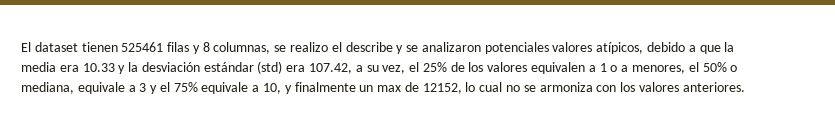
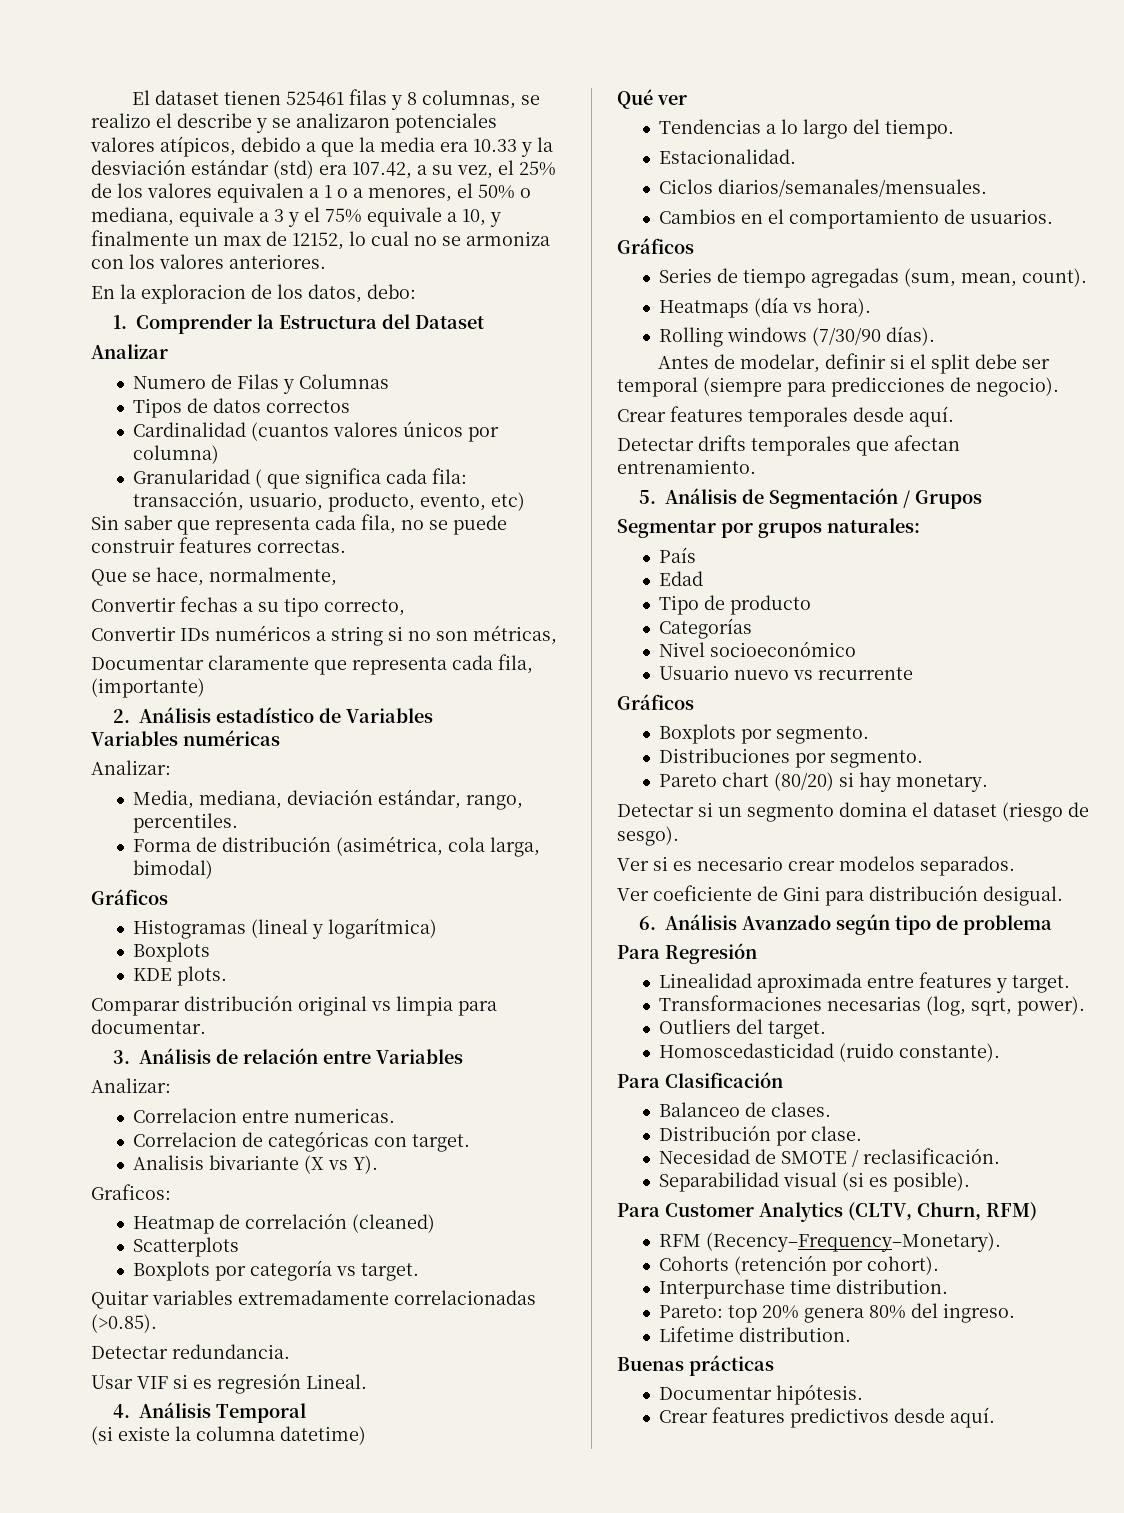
(745, 87) none -> [91,284,416,304] [113,314,485,334] [91,344,168,359] [133,374,390,394] [133,398,351,418] [133,421,500,442] [133,445,220,464] [133,468,468,489] [133,491,526,512] [91,514,507,535] [91,537,346,553] [91,567,337,586] [91,596,405,617] [91,625,557,646] [91,654,533,675] [91,678,205,698] [113,707,434,723] [91,730,280,746] [91,760,171,775] [133,789,524,810] [133,813,239,833] [133,836,541,857] [133,860,214,879] [91,889,168,905] [133,918,438,939] [133,942,211,962] [133,966,228,986] [91,995,497,1016] [91,1019,206,1034] [113,1048,464,1064] [91,1078,171,1093] [133,1108,396,1123] [133,1131,471,1152] [133,1155,379,1174] [91,1184,171,1200] [133,1213,436,1234] [133,1237,240,1257] [133,1260,420,1281] [91,1290,536,1309] [91,1314,157,1333] [91,1344,290,1359] [91,1373,367,1394] [113,1402,307,1423] [91,1426,366,1445] [617,89,687,109] [659,119,955,139] [659,149,797,164] [659,179,988,197] [659,209,1054,229] [617,238,694,254] [659,268,1088,288] [659,297,872,318] [659,326,936,347] [657,353,1050,374] [617,377,1059,397] [617,406,954,427] [617,435,960,456] [617,459,756,474] [639,488,983,509] [617,518,920,538] [659,547,697,563] [659,571,704,586] [659,595,812,615] [659,618,753,639] [659,641,857,657] [659,665,914,680] [617,694,694,710] [659,724,870,744] [659,748,924,768] [659,772,989,792] [617,802,1089,822] [617,826,679,846] [617,856,1015,876] [617,885,1063,906] [639,914,1053,935] [617,943,757,964] [659,972,1071,993] [659,995,1086,1016] [659,1019,827,1039] [659,1043,1001,1062] [617,1072,783,1088] [659,1102,832,1117] [659,1125,863,1146] [659,1148,1001,1167] [659,1172,971,1192] [617,1202,1037,1222] [659,1232,1002,1252] [659,1255,940,1276] [659,1279,949,1299] [659,1303,1016,1323] [659,1326,852,1342] [617,1355,774,1376] [659,1384,864,1405] [659,1407,996,1428] // En la exploracion de los datos, debo: // 1. Comprender la Estructura del Dataset // Analizar // Numero de Filas y Columnas // Tipos de datos correctos // Cardinalidad (cuantos valores únicos por columna) // Granularidad ( que significa cada fila: transacción, usuario, producto, evento, etc) // Sin saber que representa cada fila, no se puede construir features correctas. // Que se hace, normalmente, // Convertir fechas a su tipo correcto, // Convertir IDs numéricos a string si no son métricas, // Documentar claramente que representa cada fila, (importante) // 2. Análisis estadístico de Variables // Variables numéricas // Analizar: // Media, mediana, deviación estándar, rango, percentiles. // Forma de distribución (asimétrica, cola larga, bimodal) // Gráficos // Histogramas (lineal y logarítmica) // Boxplots // KDE plots. // Comparar distribución original vs limpia para documentar. // 3. Análisis de relación entre Variables // Analizar: // Correlacion entre numericas. // Correlacion de categóricas con target. // Analisis bivariante (X vs Y). // Graficos: // Heatmap de correlación (cleaned) // Scatterplots // Boxplots por categoría vs target. // Quitar variables extremadamente correlacionadas (>0.85). // Detectar redundancia. // Usar VIF si es regresión Lineal. // 4. Análisis Temporal // (si existe la columna datetime) // Qué ver // Tendencias a lo largo del tiempo. // Estacionalidad. // Ciclos diarios/semanales/mensuales. // Cambios en el comportamiento de usuarios. // Gráficos // Series de tiempo agregadas (sum, mean, count). // Heatmaps (día vs hora). // Rolling windows (7/30/90 días). // Antes de modelar, definir si el split debe ser temporal (siempre para predicciones de negocio). // Crear features temporales desde aquí. // Detectar drifts temporales que afectan entrenamiento. // 5. Análisis de Segmentación / Grupos // Segmentar por grupos naturales: // País // Edad // Tipo de producto // Categorías // Nivel socioeconómico // Usuario nuevo vs recurrente // Gráficos // Boxplots por segmento. // Distribuciones por segmento. // Pareto chart (80/20) si hay monetary. // Detectar si un segmento domina el dataset (riesgo de sesgo). // Ver si es necesario crear modelos separados. // Ver coeficiente de Gini para distribución desigual. // 6. Análisis Avanzado según tipo de problema // Para Regresión // Linealidad aproximada entre features y target. // Transformaciones necesarias (log, sqrt, power). // Outliers del target. // Homoscedasticidad (ruido constante). // Para Clasificación // Balanceo de clases. // Distribución por clase. // Necesidad de SMOTE / reclasificación. // Separabilidad visual (si es posible). // Para Customer Analytics (CLTV, Churn, RFM) // RFM (Recency–Frequency–Monetary). // Cohorts (retención por cohort). // Interpurchase time distribution. // Pareto: top 20% genera 80% del ingreso. // Lifetime distribution. // Buenas prácticas // Documentar hipótesis. // Crear features predictivos desde aquí.

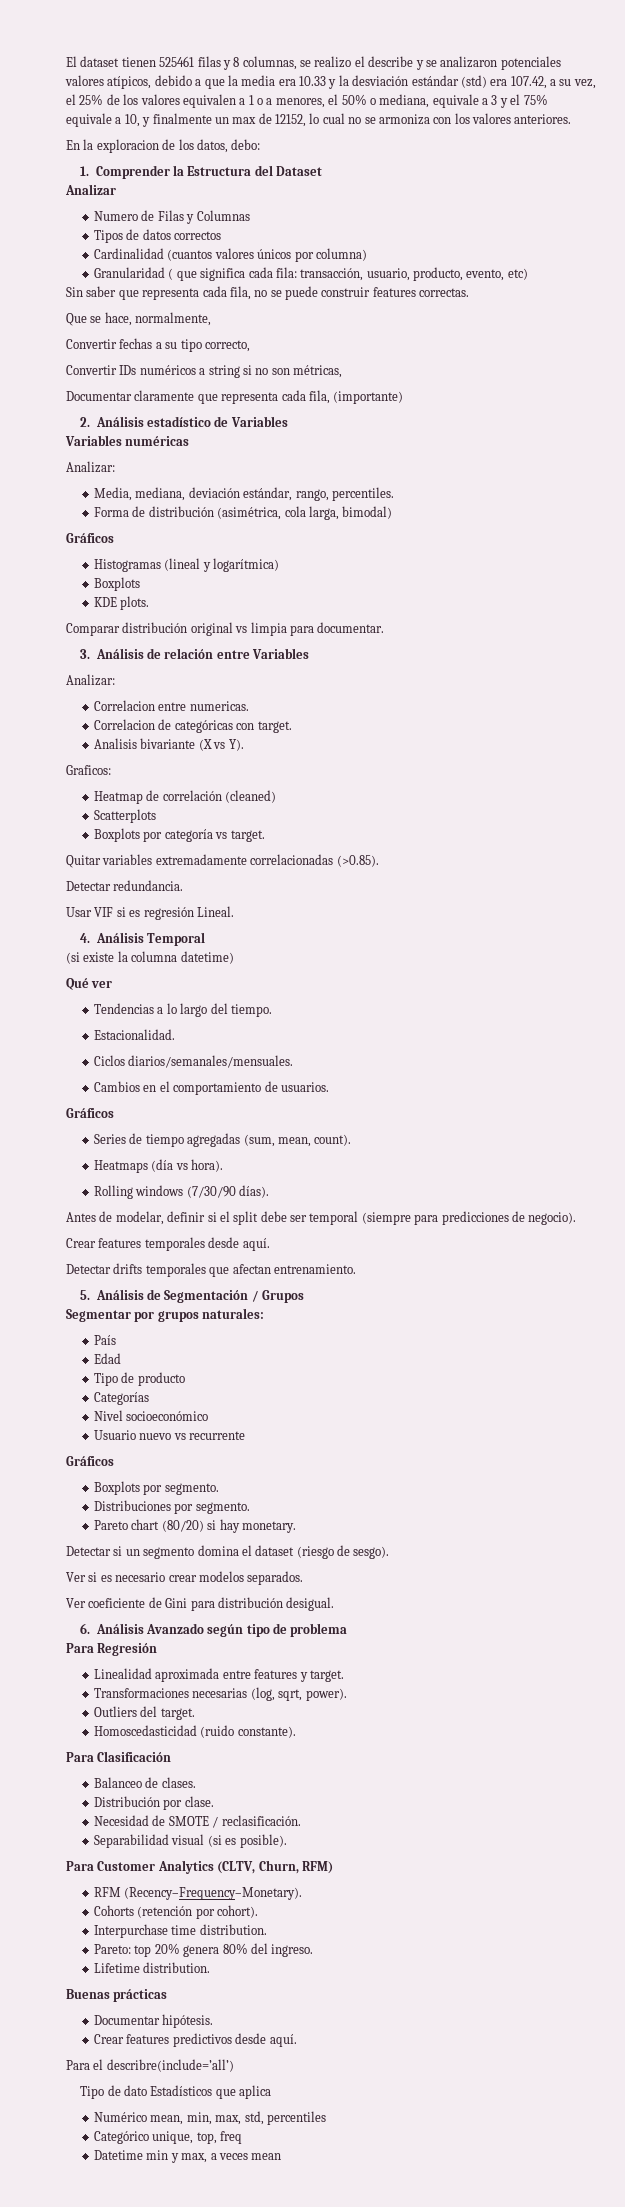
(996, 1417) none -> [66,2059,234,2072] [80,2085,272,2099] [94,2111,326,2125] [94,2131,243,2144] [94,2150,282,2163] // Para el describre(include=’all’) // Tipo de dato Estadísticos que aplica // Numérico mean, min, max, std, percentiles // Categórico unique, top, freq // Datetime min y max, a veces mean

